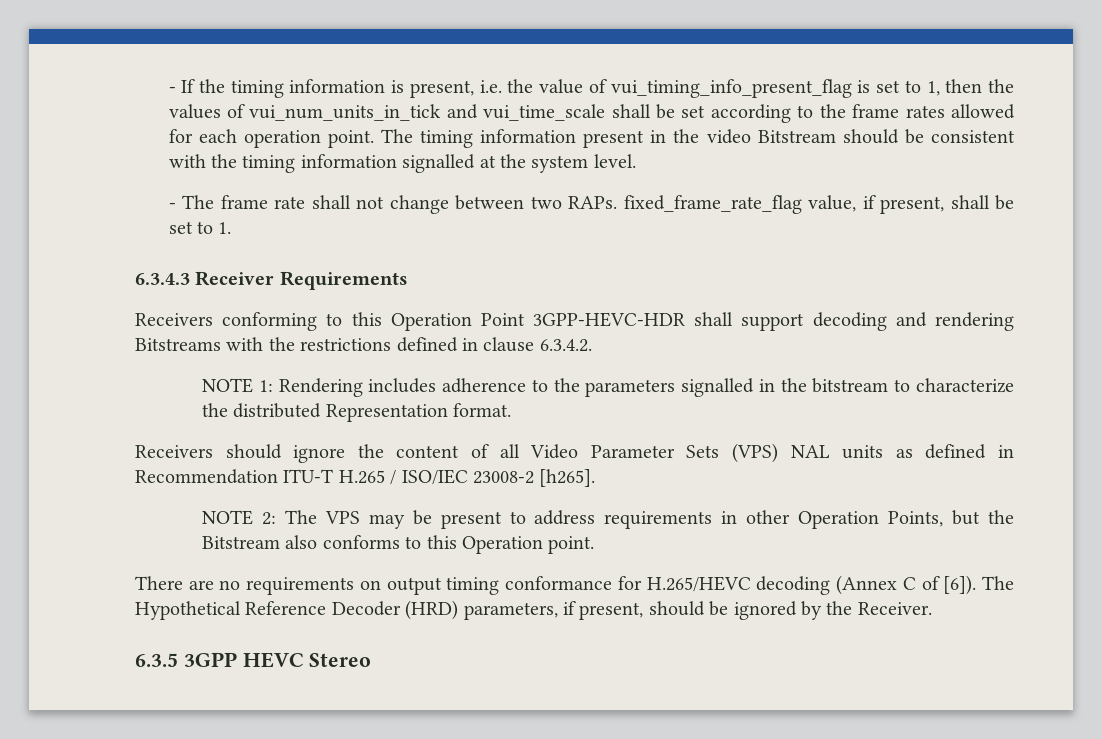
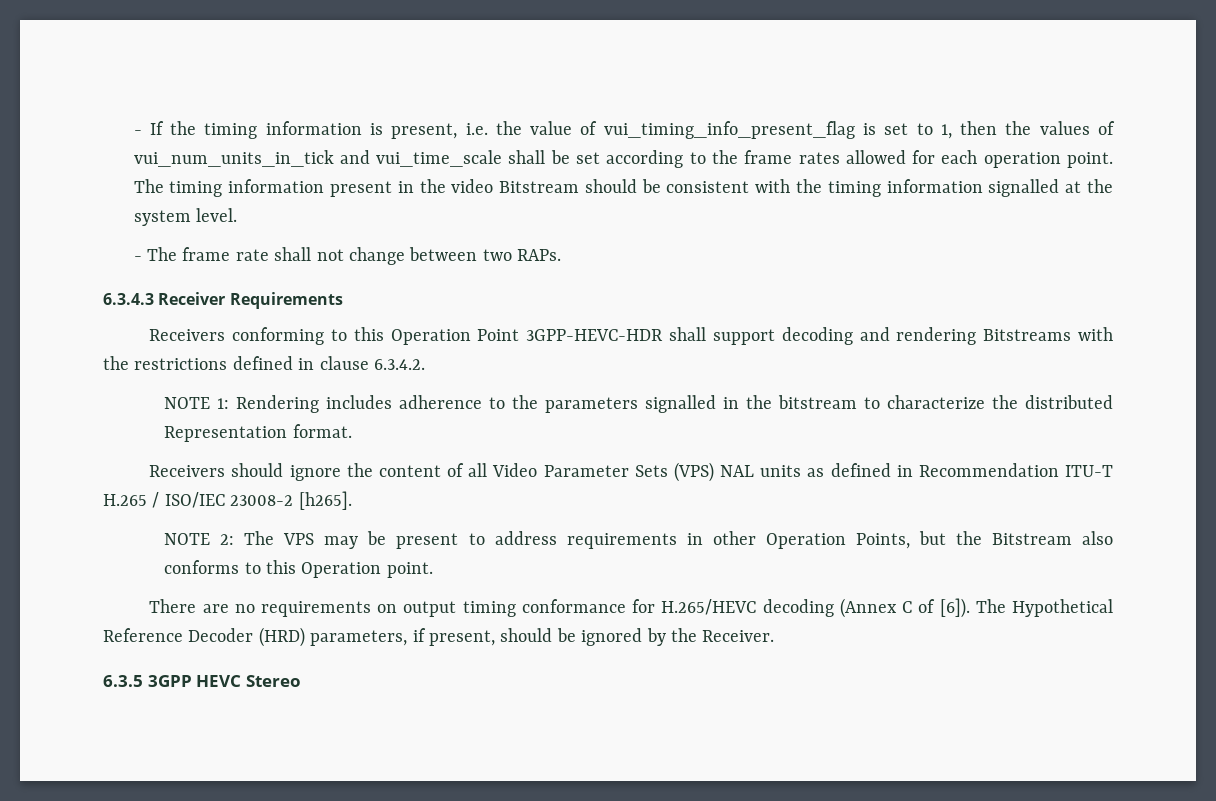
[623,195,1015,214] [168,221,232,234] fixed_frame_rate_flag value, if present, shall be set to 1. -> (562, 255) none

